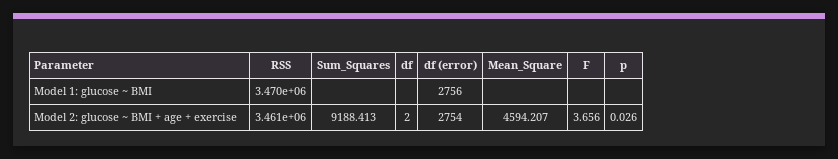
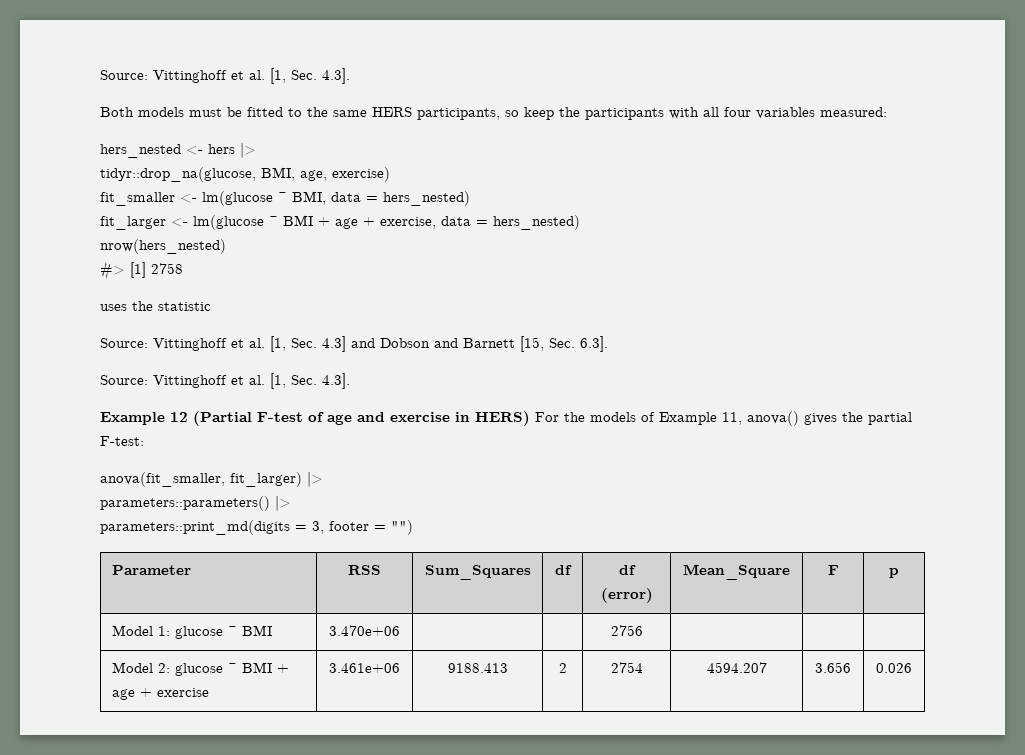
(33, 65) none -> [100,68,350,84] [100,107,887,120] [100,142,256,158] [100,167,390,182] [100,191,470,206] [100,215,580,230] [100,239,226,254] [100,261,183,280] [100,301,211,311] [100,336,608,352] [100,373,350,389] [100,411,912,426] [100,436,144,446] [100,471,323,487] [100,495,291,511] [100,520,413,535] Source: Vittinghoff et al. [1, Sec. 4.3]. // Both models must be fitted to the same HERS participants, so keep the participants with all four variables measured: // hers_nested <- hers |> // tidyr::drop_na(glucose, BMI, age, exercise) // fit_smaller <- lm(glucose ~ BMI, data = hers_nested) // fit_larger <- lm(glucose ~ BMI + age + exercise, data = hers_nested) // nrow(hers_nested) // #> [1] 2758 // uses the statistic // Source: Vittinghoff et al. [1, Sec. 4.3] and Dobson and Barnett [15, Sec. 6.3]. // Source: Vittinghoff et al. [1, Sec. 4.3]. // Example 12 (Partial F-test of age and exercise in HERS) For the models of Example 11, anova() gives the partial F-test: // anova(fit_smaller, fit_larger) |> // parameters::parameters() |> // parameters::print_md(digits = 3, footer = "") //

